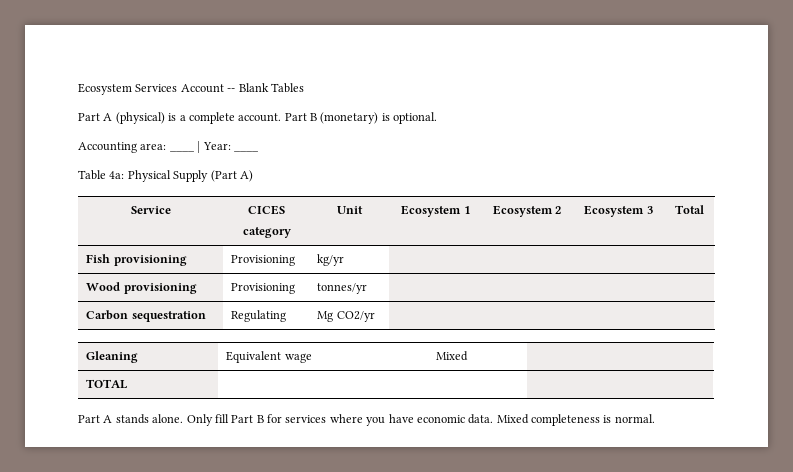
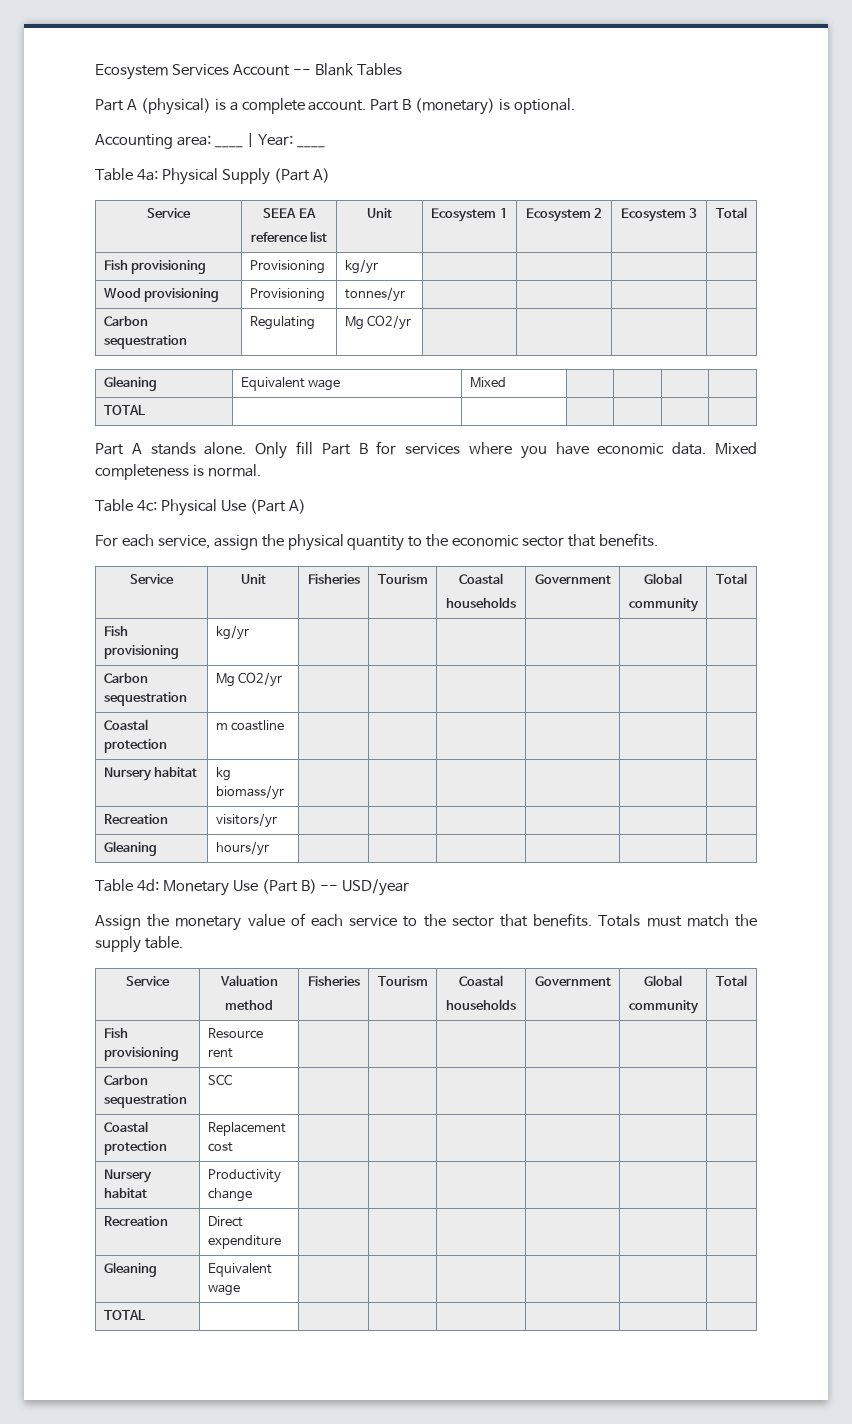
[248,205,285,215] [242,227,291,238] CICES // category -> [263,208,316,218] [250,231,328,242] SEEA EA // reference list
(655, 418) none -> [95,499,306,516] [95,533,658,551] [130,574,174,584] [240,574,266,584] [307,574,360,584] [377,574,428,584] [459,573,503,584] [446,597,516,608] [534,574,611,584] [644,573,682,584] [628,598,699,612] [716,573,748,584] [103,626,128,636] [103,645,179,659] [215,625,249,640] [103,673,148,683] [103,692,187,706] [215,672,283,687] [103,719,148,730] [103,739,167,753] [215,720,285,731] [103,767,198,781] [215,767,231,781] [215,785,284,800] [103,814,168,824] [215,813,277,828] [103,841,157,856] [215,841,269,856] [95,879,410,896] [95,913,757,931] [95,936,183,953] [126,976,170,986] [219,975,278,986] [225,1000,273,1010] [307,976,360,986] [377,976,428,986] [459,975,503,986] [446,999,516,1010] [534,976,611,986] [644,975,682,986] [628,1000,699,1014] [716,975,748,986] [103,1028,128,1038] [103,1047,179,1061] [207,1028,263,1039] [207,1048,233,1058] [103,1075,148,1085] [103,1094,187,1108] [207,1074,232,1085] [103,1121,148,1132] [103,1141,167,1155] [207,1122,286,1136] [207,1142,233,1152] [103,1169,152,1183] [103,1188,147,1198] [207,1169,281,1183] [207,1188,252,1202] [103,1216,168,1226] [207,1216,243,1227] [207,1235,281,1249] [103,1262,157,1277] [207,1263,272,1277] [207,1284,240,1296] [103,1310,145,1320] // Table 4c: Physical Use (Part A) // For each service, assign the physical quantity to the economic sector that benefits. // Service | Unit | Fisheries | Tourism | Coastal // households | Government | Global // community | Total // Fish provisioning | kg/yr | | | | | | // Carbon sequestration | Mg CO2/yr | | | | | | // Coastal protection | m coastline | | | | | | // Nursery habitat | kg biomass/yr | | | | | | // Recreation | visitors/yr | | | | | | // Gleaning | hours/yr | | | | | | // Table 4d: Monetary Use (Part B) -- USD/year // Assign the monetary value of each service to the sector that benefits. Totals must match the supply table. // Service | Valuation // method | Fisheries | Tourism | Coastal // households | Government | Global // community | Total // Fish provisioning | Resource rent | | | | | | // Carbon sequestration | SCC | | | | | | // Coastal protection | Replacement cost | | | | | | // Nursery habitat | Productivity change | | | | | | // Recreation | Direct expenditure | | | | | | // Gleaning | Equivalent wage | | | | | | // TOTAL | | | | | | |

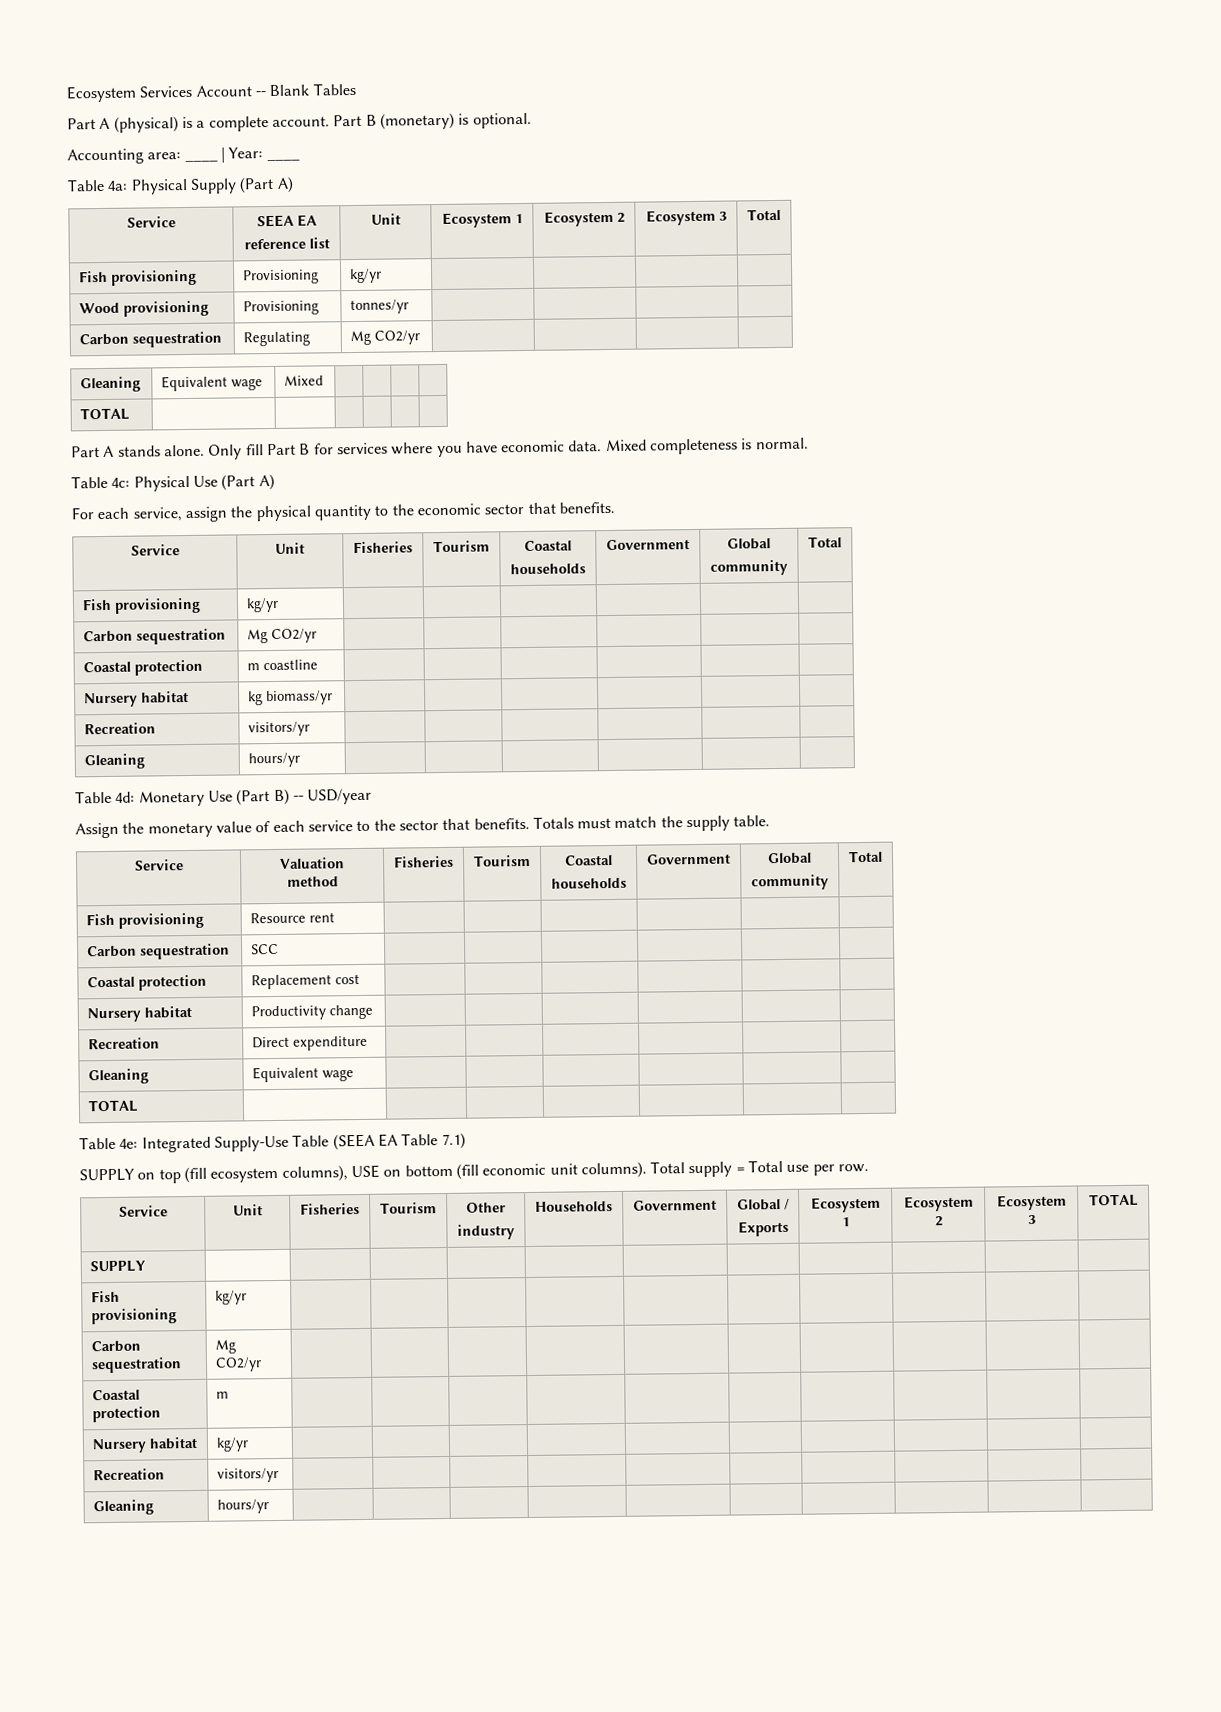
(145, 1315) none -> [79,1132,466,1153] [79,1159,870,1184] [118,1205,168,1217] [232,1204,263,1216] [300,1203,360,1215] [380,1202,437,1214] [466,1202,506,1213] [457,1224,515,1240] [535,1201,613,1212] [633,1199,718,1211] [736,1198,790,1211] [737,1220,789,1237] [810,1196,881,1213] [841,1217,850,1227] [903,1195,974,1212] [934,1216,943,1227] [996,1194,1067,1211] [1027,1214,1036,1225] [1088,1193,1139,1207] [90,1260,147,1273] [91,1290,121,1303] [91,1308,178,1325] [215,1290,248,1305] [91,1340,142,1353] [91,1357,183,1374] [215,1339,237,1354] [215,1357,263,1372] [92,1389,141,1401] [92,1406,162,1423] [216,1391,230,1399] [92,1436,199,1454] [216,1437,250,1452] [93,1468,166,1481] [217,1467,280,1483] [93,1499,155,1516] [217,1499,270,1514] // Table 4e: Integrated Supply-Use Table (SEEA EA Table 7.1) // SUPPLY on top (fill ecosystem columns), USE on bottom (fill economic unit columns). Total supply = Total use per row. // Service | Unit | Fisheries | Tourism | Other // industry | Households | Government | Global / // Exports | Ecosystem 1 | Ecosystem 2 | Ecosystem 3 | TOTAL // SUPPLY | | | | | | | | | | | // Fish provisioning | kg/yr | | | | | | | | | | // Carbon sequestration | Mg CO2/yr | | | | | | | | | | // Coastal protection | m | | | | | | | | | | // Nursery habitat | kg/yr | | | | | | | | | | // Recreation | visitors/yr | | | | | | | | | | // Gleaning | hours/yr | | | | | | | | | |

